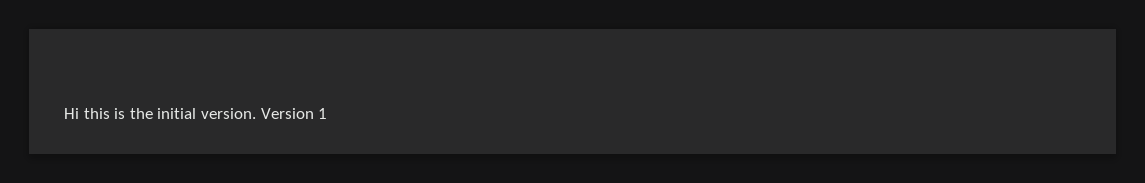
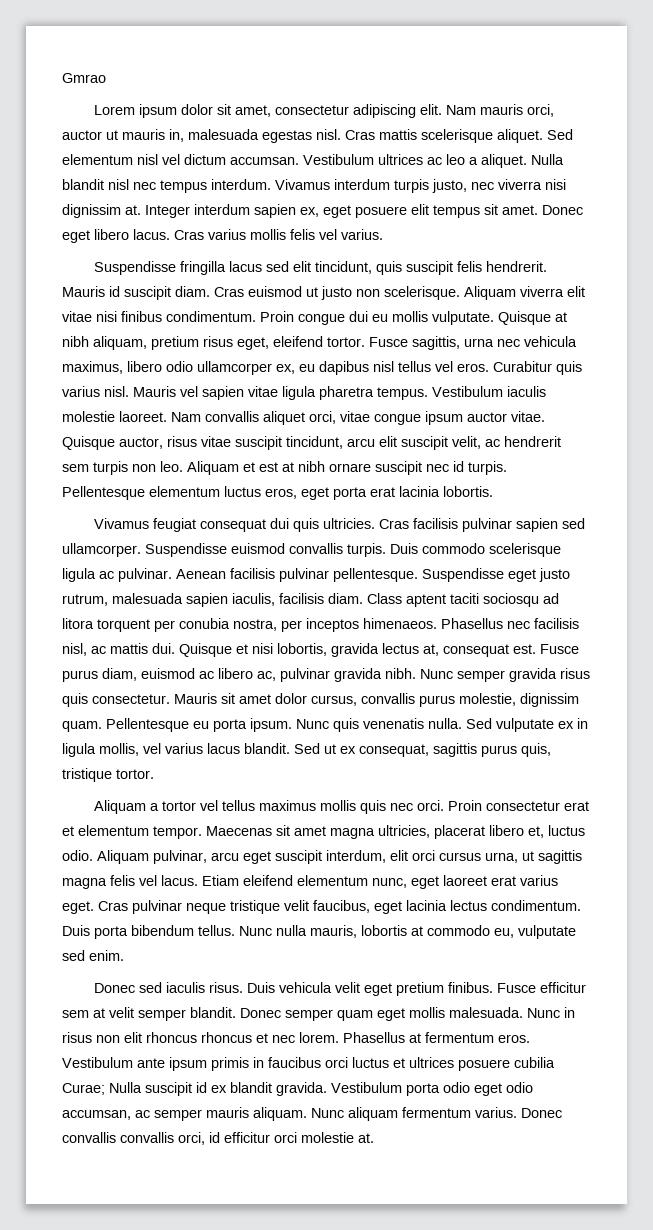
[64,108,328,119] Hi this is the initial version. Version 1 -> [62,73,106,83] [94,104,555,118] [62,129,573,143] [62,154,564,168] [62,179,566,193] [62,204,583,218] [62,229,383,243] [94,261,548,275] [62,286,585,300] [62,311,567,325] [62,336,577,350] [62,361,582,375] [62,386,546,400] [62,411,545,425] [62,436,561,450] [62,461,507,475] [62,486,493,500] [94,518,586,532] [62,543,561,557] [62,568,570,582] [62,593,559,607] [62,618,579,632] [62,643,579,657] [62,668,590,682] [62,693,579,707] [62,718,588,732] [62,743,551,757] [62,768,154,782] [94,800,590,814] [62,825,585,839] [62,850,582,864] [62,875,558,889] [62,900,581,914] [62,925,576,939] [62,950,124,961] [94,982,587,996] [62,1007,575,1021] [62,1032,530,1043] [62,1057,555,1071] [62,1082,533,1096] [62,1107,562,1121] [62,1132,374,1145] Gmrao // Lorem ipsum dolor sit amet, consectetur adipiscing elit. Nam mauris orci, auctor ut mauris in, malesuada egestas nisl. Cras mattis scelerisque aliquet. Sed elementum nisl vel dictum accumsan. Vestibulum ultrices ac leo a aliquet. Nulla blandit nisl nec tempus interdum. Vivamus interdum turpis justo, nec viverra nisi dignissim at. Integer interdum sapien ex, eget posuere elit tempus sit amet. Donec eget libero lacus. Cras varius mollis felis vel varius. // Suspendisse fringilla lacus sed elit tincidunt, quis suscipit felis hendrerit. Mauris id suscipit diam. Cras euismod ut justo non scelerisque. Aliquam viverra elit vitae nisi finibus condimentum. Proin congue dui eu mollis vulputate. Quisque at nibh aliquam, pretium risus eget, eleifend tortor. Fusce sagittis, urna nec vehicula maximus, libero odio ullamcorper ex, eu dapibus nisl tellus vel eros. Curabitur quis varius nisl. Mauris vel sapien vitae ligula pharetra tempus. Vestibulum iaculis molestie laoreet. Nam convallis aliquet orci, vitae congue ipsum auctor vitae. Quisque auctor, risus vitae suscipit tincidunt, arcu elit suscipit velit, ac hendrerit sem turpis non leo. Aliquam et est at nibh ornare suscipit nec id turpis. Pellentesque elementum luctus eros, eget porta erat lacinia lobortis. // Vivamus feugiat consequat dui quis ultricies. Cras facilisis pulvinar sapien sed ullamcorper. Suspendisse euismod convallis turpis. Duis commodo scelerisque ligula ac pulvinar. Aenean facilisis pulvinar pellentesque. Suspendisse eget justo rutrum, malesuada sapien iaculis, facilisis diam. Class aptent taciti sociosqu ad litora torquent per conubia nostra, per inceptos himenaeos. Phasellus nec facilisis nisl, ac mattis dui. Quisque et nisi lobortis, gravida lectus at, consequat est. Fusce purus diam, euismod ac libero ac, pulvinar gravida nibh. Nunc semper gravida risus quis consectetur. Mauris sit amet dolor cursus, convallis purus molestie, dignissim quam. Pellentesque eu porta ipsum. Nunc quis venenatis nulla. Sed vulputate ex in ligula mollis, vel varius lacus blandit. Sed ut ex consequat, sagittis purus quis, tristique tortor. // Aliquam a tortor vel tellus maximus mollis quis nec orci. Proin consectetur erat et elementum tempor. Maecenas sit amet magna ultricies, placerat libero et, luctus odio. Aliquam pulvinar, arcu eget suscipit interdum, elit orci cursus urna, ut sagittis magna felis vel lacus. Etiam eleifend elementum nunc, eget laoreet erat varius eget. Cras pulvinar neque tristique velit faucibus, eget lacinia lectus condimentum. Duis porta bibendum tellus. Nunc nulla mauris, lobortis at commodo eu, vulputate sed enim. // Donec sed iaculis risus. Duis vehicula velit eget pretium finibus. Fusce efficitur sem at velit semper blandit. Donec semper quam eget mollis malesuada. Nunc in risus non elit rhoncus rhoncus et nec lorem. Phasellus at fermentum eros. Vestibulum ante ipsum primis in faucibus orci luctus et ultrices posuere cubilia Curae; Nulla suscipit id ex blandit gravida. Vestibulum porta odio eget odio accumsan, ac semper mauris aliquam. Nunc aliquam fermentum varius. Donec convallis convallis orci, id efficitur orci molestie at.

